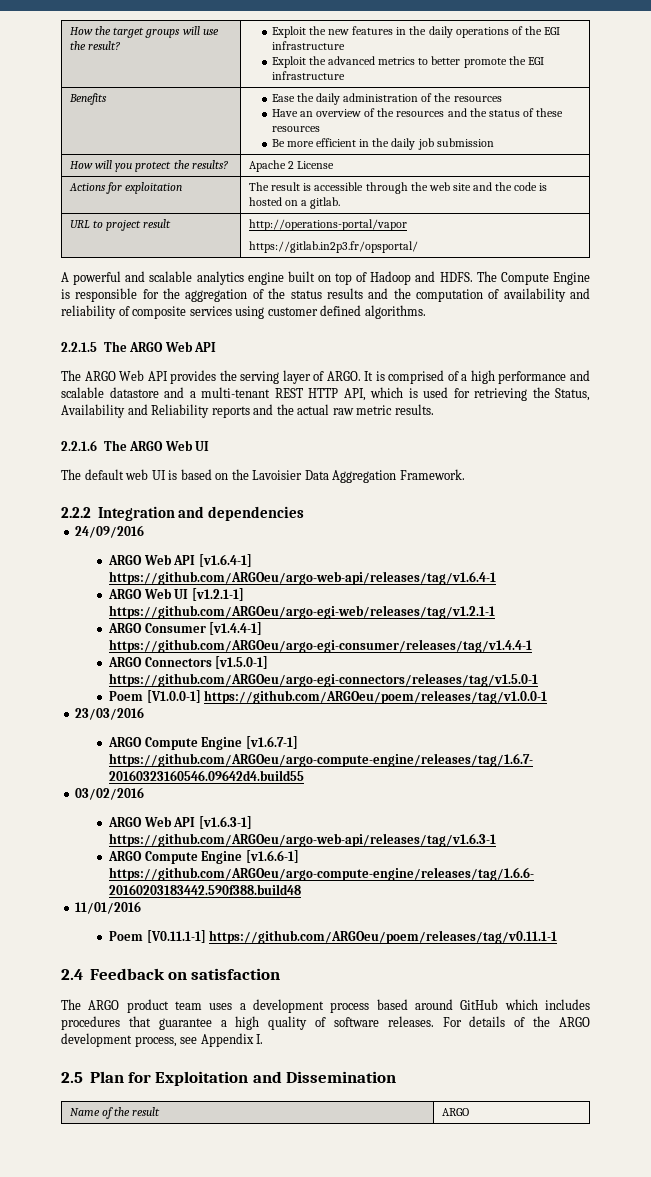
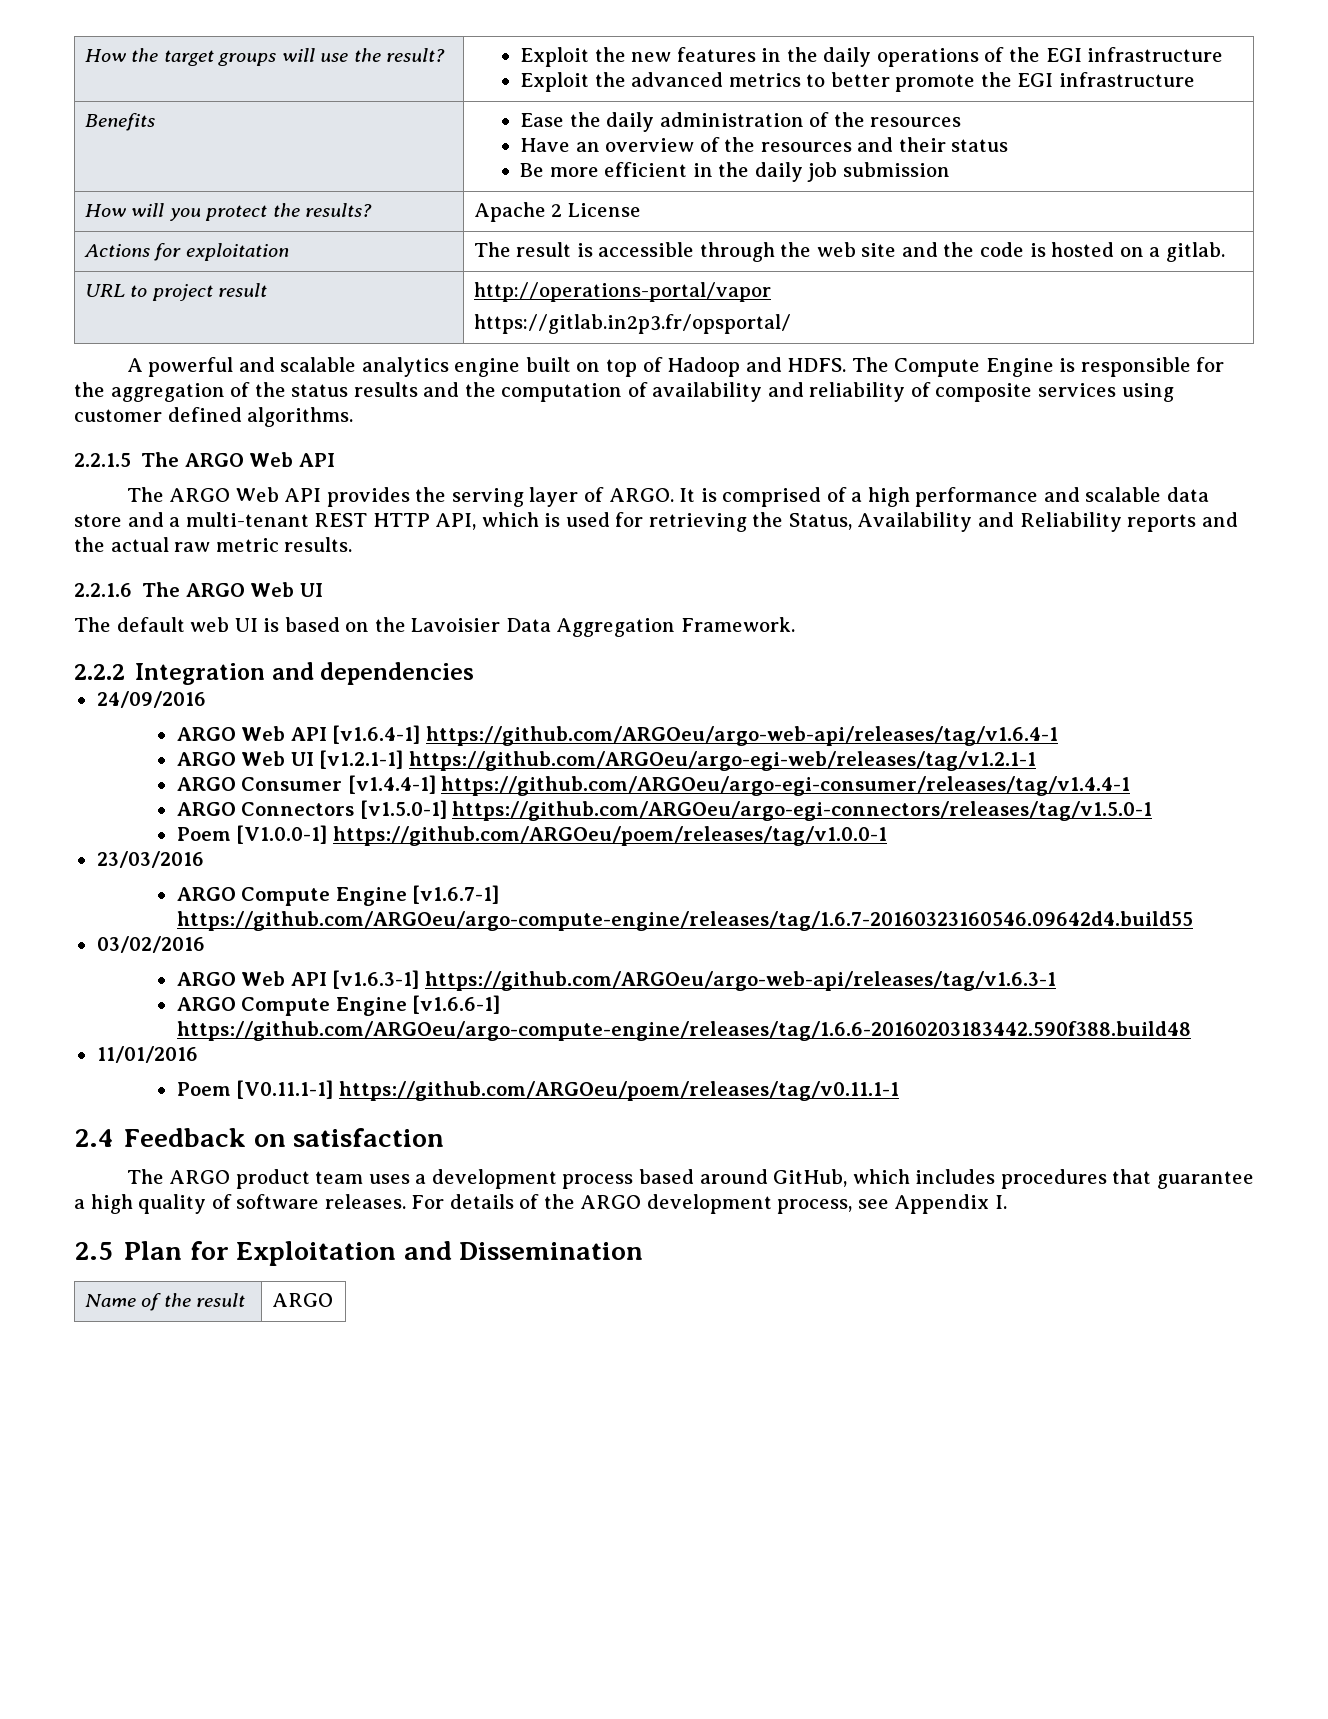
[469,108,563,117] [271,126,320,132] the status of these resources -> [898,137,1009,152] their status
[109,387,159,398] datastore -> [1166,487,1209,502] [74,514,122,527] data store
[460,999,499,1010] GitHub -> [773,1169,848,1187] GitHub,

